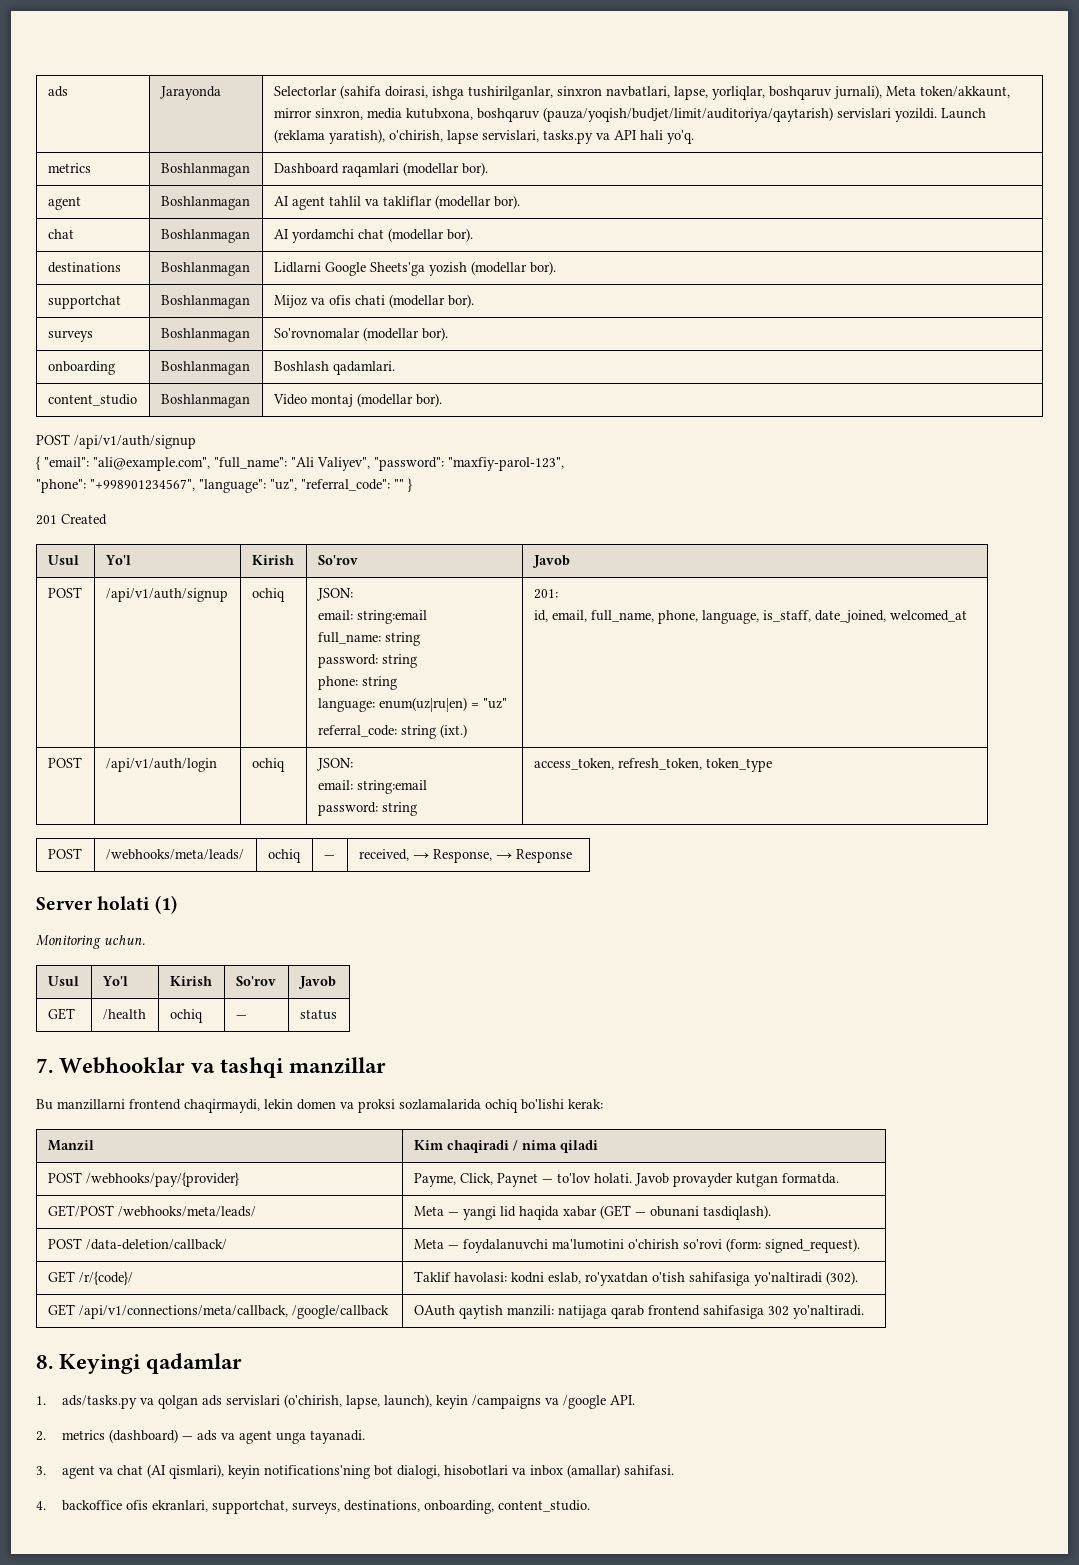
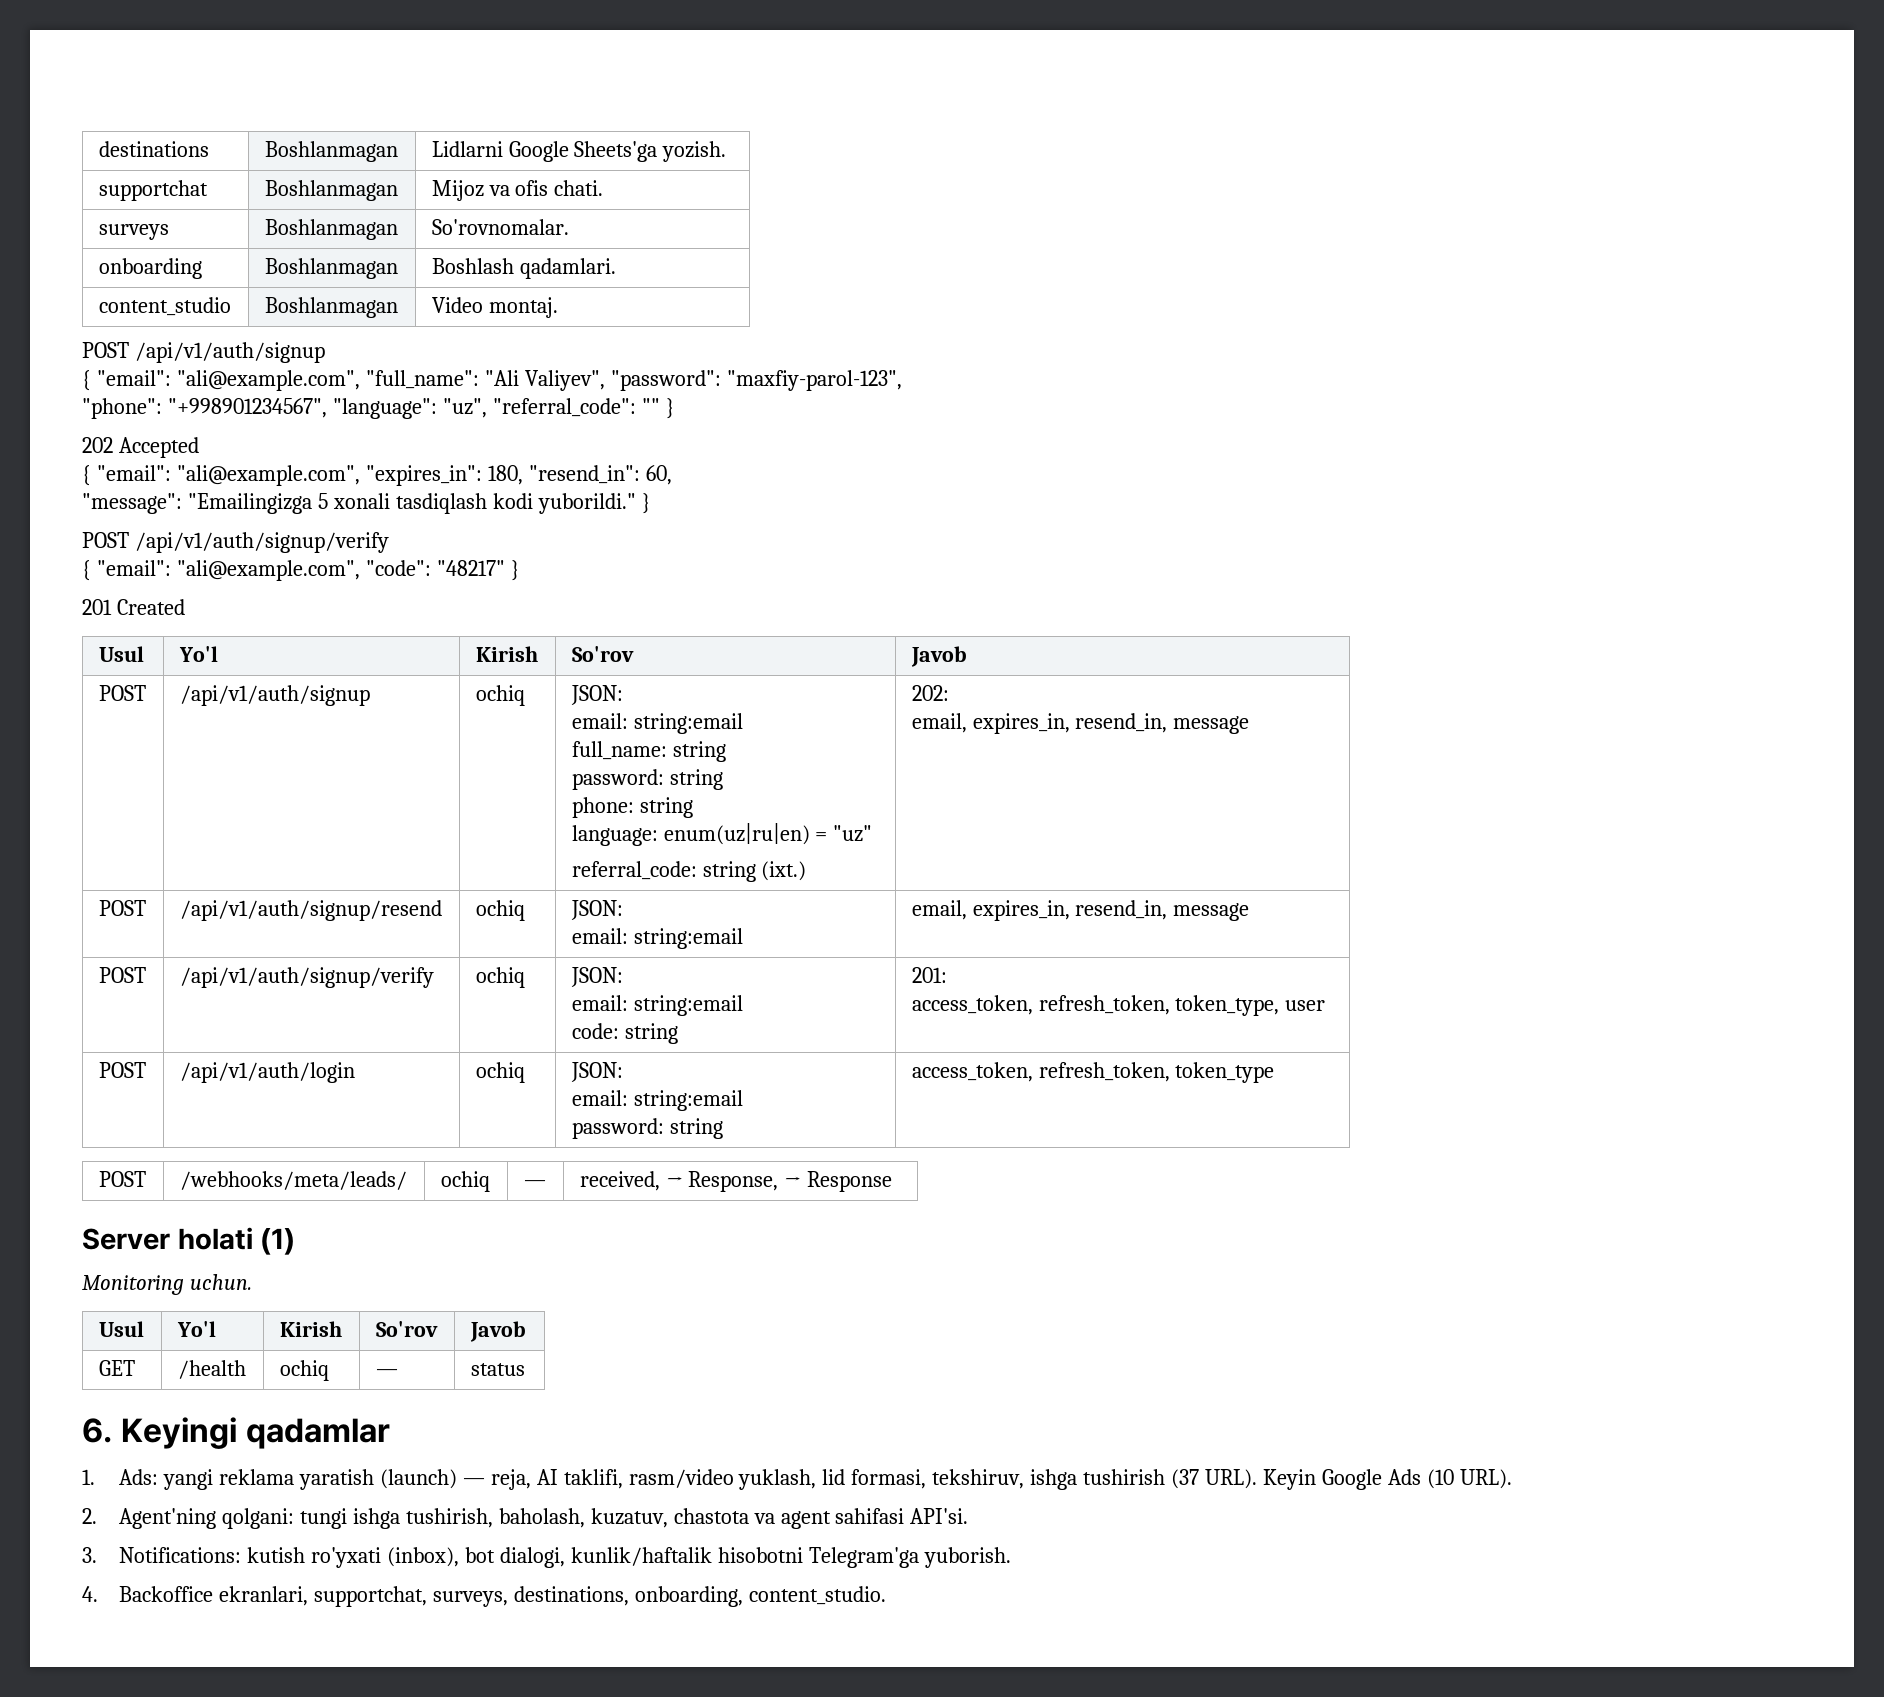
[47,86,68,97] [159,86,221,100] [273,85,1010,100] [273,107,986,122] [273,129,694,144] [47,163,91,173] [160,163,250,177] [273,162,488,177] [47,196,81,210] [160,196,250,210] [273,195,520,210] [47,229,74,239] [160,229,250,243] [273,228,473,243] ads | Jarayonda | Selectorlar (sahifa doirasi, ishga tushirilganlar, sinxron navbatlari, lapse, yorliqlar, boshqaruv jurnali), Meta token/akkaunt, mirror sinxron, media kutubxona, boshqaruv (pauza/yoqish/budjet/limit/auditoriya/qaytarish) servislari yozildi. Launch (reklama yaratish), o'chirish, lapse servislari, tasks.py va API hali yo'q. // metrics | Boshlanmagan | Dashboard raqamlari (modellar bor). // agent | Boshlanmagan | AI agent tahlil va takliflar (modellar bor). // chat | Boshlanmagan | AI yordamchi chat (modellar bor). // -> (98, 149) none
[428,261,556,276] yozish (modellar bor). -> [662,141,727,162] yozish.
[354,294,474,308] chati (modellar bor). -> [554,180,604,196] chati.
[273,327,448,341] So'rovnomalar (modellar bor). -> [431,219,569,235] So'rovnomalar.
[310,393,442,407] montaj (modellar bor). -> [488,297,558,318] montaj.
(412, 485) none -> [82,437,199,458] [82,465,672,486] [82,493,651,514] [82,532,389,553] [82,560,520,581] // 202 Accepted // { "email": "ali@example.com", "expires_in": 180, "resend_in": 60, // "message": "Emailingizga 5 xonali tasdiqlash kodi yuborildi." } // POST /api/v1/auth/signup/verify // { "email": "ali@example.com", "code": "48217" }
[533,589,558,599] [533,610,967,624] 201: // id, email, full_name, phone, language, is_staff, date_joined, welcomed_at -> [911,685,949,701] [911,713,1250,734] [98,900,146,916] [179,900,442,921] [475,900,525,921] [570,900,623,920] [571,928,743,949] [911,900,1250,921] [98,967,146,983] [179,967,434,988] [475,967,525,988] [570,967,623,987] [571,995,743,1016] [571,1023,678,1044] [911,967,947,983] [911,995,1326,1016] 202: // email, expires_in, resend_in, message // POST | /api/v1/auth/signup/resend | ochiq | JSON: // email: string:email | email, expires_in, resend_in, message // POST | /api/v1/auth/signup/verify | ochiq | JSON: // email: string:email // code: string | 201: // access_token, refresh_token, token_type, user
[36,1057,387,1078] [36,1099,603,1113] [47,1140,94,1151] [413,1140,598,1153] [47,1172,239,1187] [413,1173,839,1187] [47,1205,256,1217] [413,1205,771,1220] [47,1238,227,1250] [413,1238,860,1253] [47,1271,133,1285] [413,1271,858,1286] [47,1304,389,1319] [413,1305,864,1319] [36,1353,243,1374] [36,1394,636,1409] [36,1429,366,1444] [36,1464,675,1479] 7. Webhooklar va tashqi manzillar // Bu manzillarni frontend chaqirmaydi, lekin domen va proksi sozlamalarida ochiq bo'lishi kerak: // Manzil | Kim chaqiradi / nima qiladi // POST /webhooks/pay/{provider} | Payme, Click, Paynet — to'lov holati. Javob provayder kutgan formatda. // GET/POST /webhooks/meta/leads/ | Meta — yangi lid haqida xabar (GET — obunani tasdiqlash). // POST /data-deletion/callback/ | Meta — foydalanuvchi ma'lumotini o'chirish so'rovi (form: signed_request). // GET /r/{code}/ | Taklif havolasi: kodni eslab, ro'yxatdan o'tish sahifasiga yo'naltiradi (302). // GET /api/v1/connections/meta/callback, /google/callback | OAuth qaytish manzili: natijaga qarab frontend sahifasiga 302 yo'naltiradi. // 8. Keyingi qadamlar // 1. ads/tasks.py va qolgan ads servislari (o'chirish, lapse, launch), keyin /campaigns va /google API. // 2. metrics (dashboard) — ads va agent unga tayanadi. // 3. agent va chat (AI qismlari), keyin notifications'ning bot dialogi, hisobotlari va inbox (amallar) sahifasi. -> [82,1417,390,1449] [82,1469,1512,1490] [82,1508,969,1529] [82,1547,1011,1568] 6. Keyingi qadamlar // 1. Ads: yangi reklama yaratish (launch) — reja, AI taklifi, rasm/video yuklash, lid formasi, tekshiruv, ishga tushirish (37 URL). Keyin Google Ads (10 URL). // 2. Agent'ning qolgani: tungi ishga tushirish, baholash, kuzatuv, chastota va agent sahifasi API'si. // 3. Notifications: kutish ro'yxati (inbox), bot dialogi, kunlik/haftalik hisobotni Telegram'ga yuborish.
[62,1500,149,1511] backoffice ofis -> [119,1586,214,1602] Backoffice

